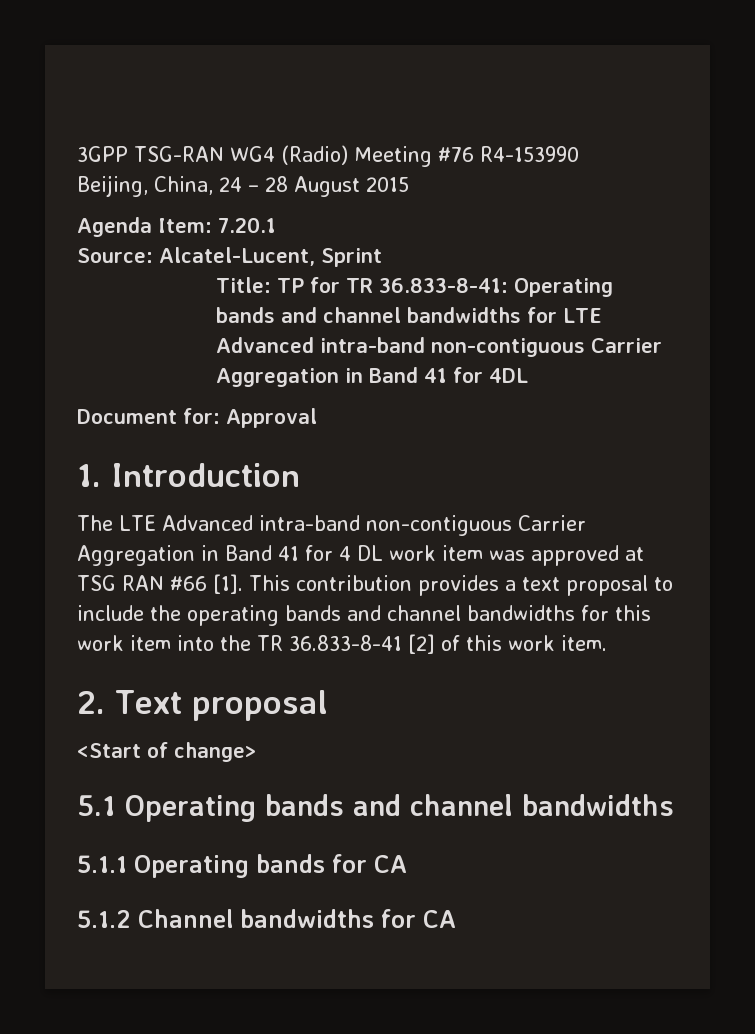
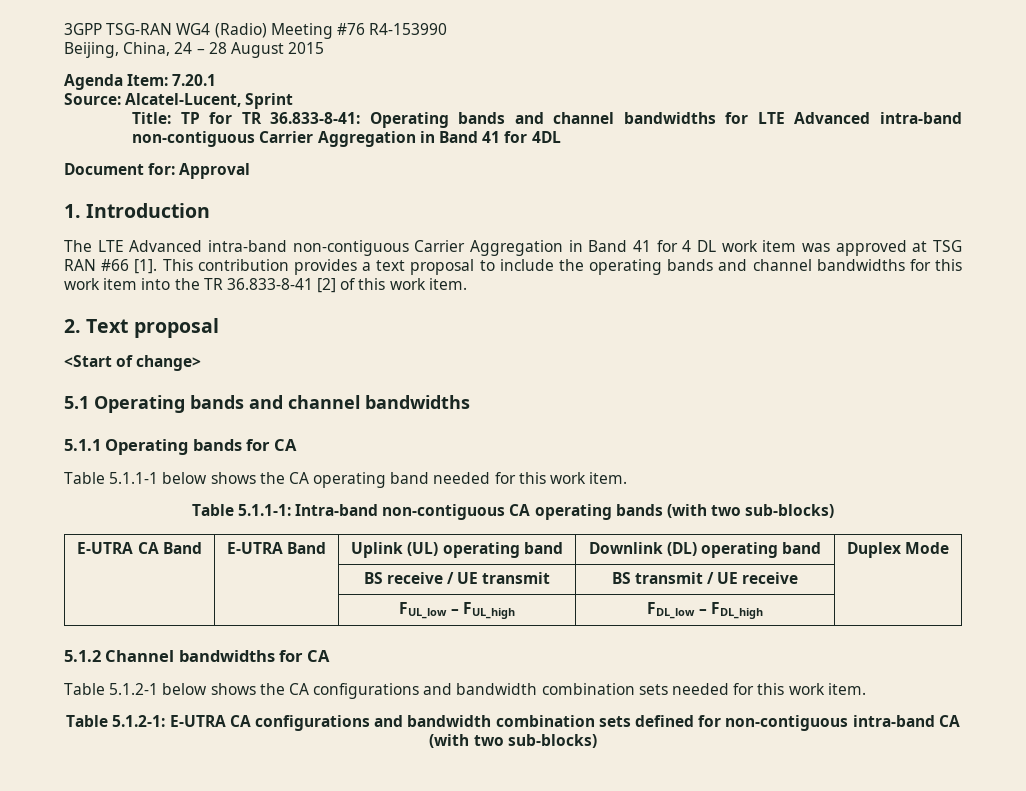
(407, 864) none -> [64,472,628,488] [191,504,835,520] [77,542,202,554] [226,542,327,554] [351,542,563,558] [588,542,822,558] [846,542,950,558] [363,572,551,584] [611,572,799,584] [399,602,515,619] [647,602,763,619] // Table 5.1.1-1 below shows the CA operating band needed for this work item. // Table 5.1.1-1: Intra-band non-contiguous CA operating bands (with two sub-blocks) // E-UTRA CA Band | E-UTRA Band | Uplink (UL) operating band | Downlink (DL) operating band | Duplex Mode // | | BS receive / UE transmit | BS transmit / UE receive | // | | FUL_low – FUL_high | FDL_low – FDL_high |
(456, 919) none -> [64,683,866,699] [66,715,960,731] [429,734,597,748] // Table 5.1.2-1 below shows the CA configurations and bandwidth combination sets needed for this work item. // Table 5.1.2-1: E-UTRA CA configurations and bandwidth combination sets defined for non-contiguous intra-band CA (with two sub-blocks)

